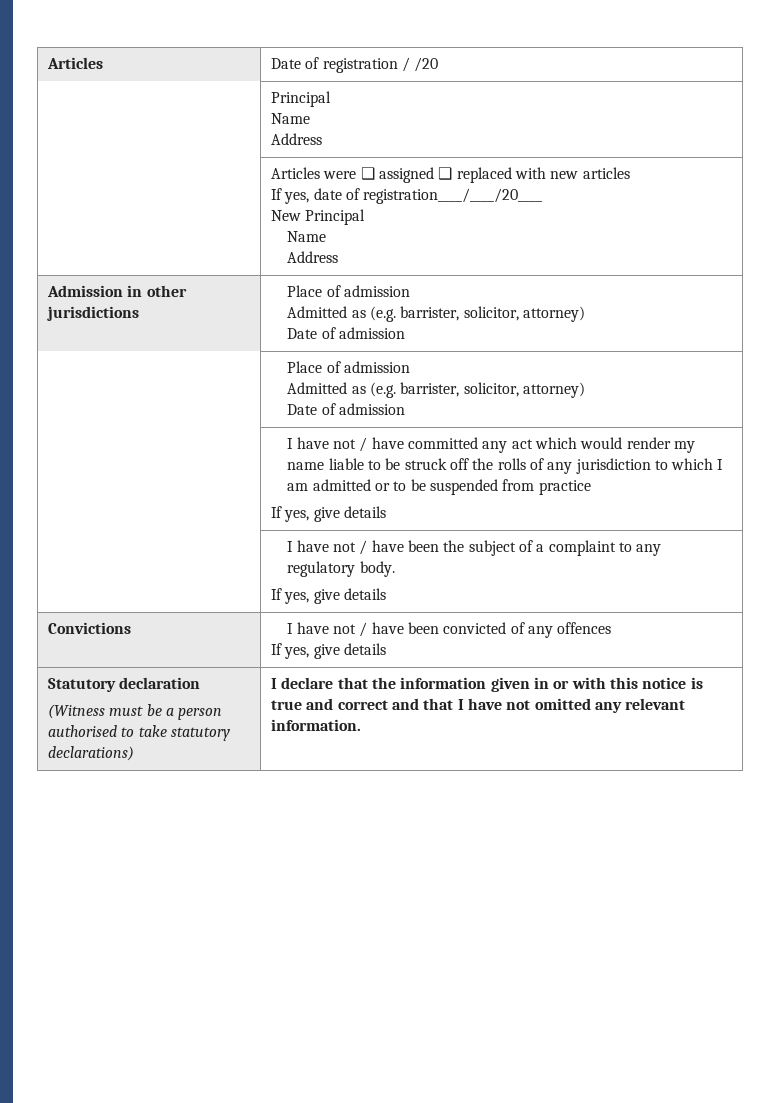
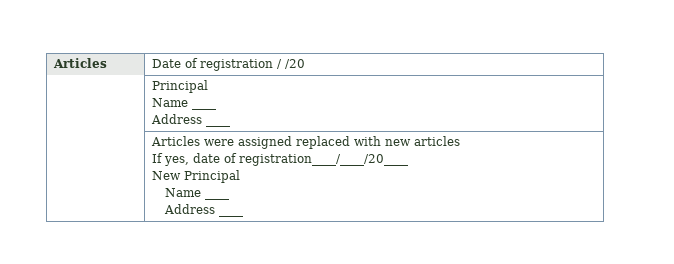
[271,133,323,145] // Address -> [192,107,217,110] [151,114,203,124] [206,124,231,127] ____ // Address ____
[360,167,453,183] ❑ assigned ❑ -> [238,136,293,149] assigned
[287,251,339,263] [47,285,187,297] [47,306,140,321] [287,285,410,297] [287,306,585,322] [287,327,405,339] [287,361,410,373] [287,382,585,398] [287,403,405,415] [287,437,695,453] [287,458,724,474] [287,479,591,495] [271,506,386,522] [287,540,662,556] [287,561,395,577] [271,588,386,604] [48,622,132,634] [287,622,612,638] [271,643,386,659] [48,677,201,692] [48,704,223,720] [48,725,230,741] [48,746,135,761] [271,677,703,692] [271,698,686,713] [271,719,362,731] // Address // Admission in other jurisdictions | Place of admission // Admitted as (e.g. barrister, solicitor, attorney) // Date of admission // | Place of admission // Admitted as (e.g. barrister, solicitor, attorney) // Date of admission // | I have not / have committed any act which would render my name liable to be struck off the rolls of any jurisdiction to which I am admitted or to be suspended from practice // If yes, give details // | I have not / have been the subject of a complaint to any regulatory body. // If yes, give details // Convictions | I have not / have been convicted of any offences // If yes, give details // Statutory declaration // (Witness must be a person authorised to take statutory declarations) | I declare that the information given in or with this notice is true and correct and that I have not omitted any relevant information. -> [205,197,230,200] [164,204,216,214] [219,214,244,217] ____ // Address ____

